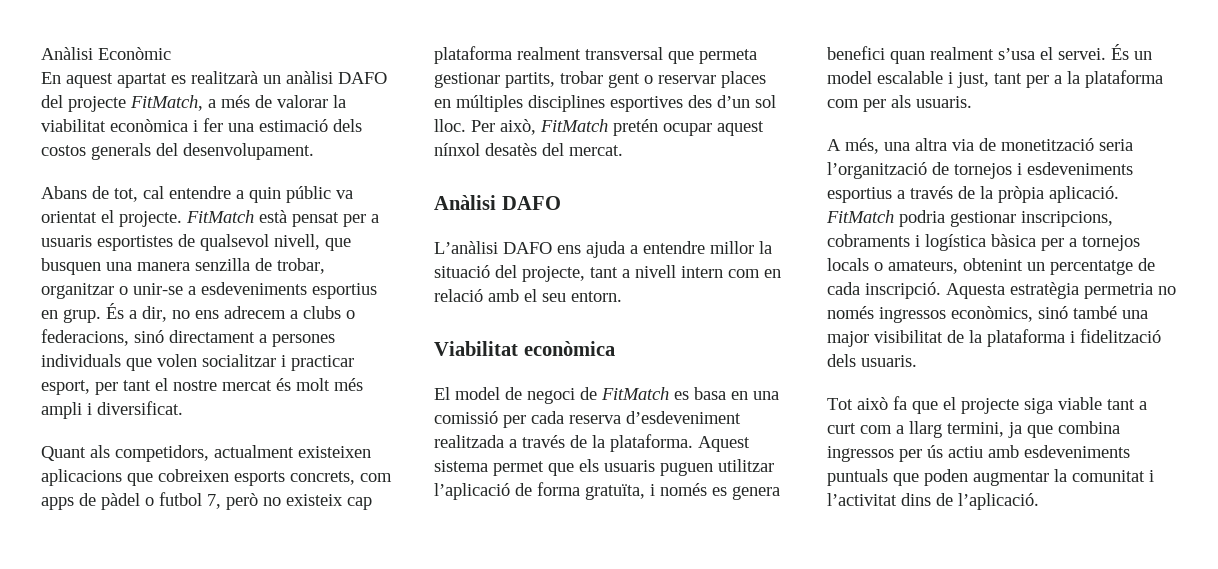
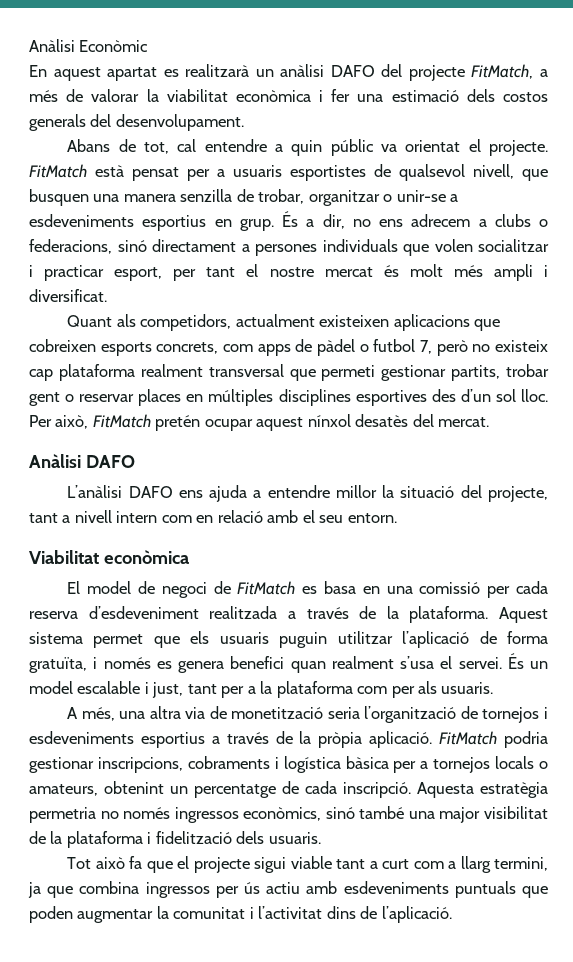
[699,49,757,64] permeta -> [321,365,376,381] permeti
[660,462,713,476] puguen -> [279,632,328,648] puguin
[1024,398,1053,414] siga -> [254,857,287,873] sigui

